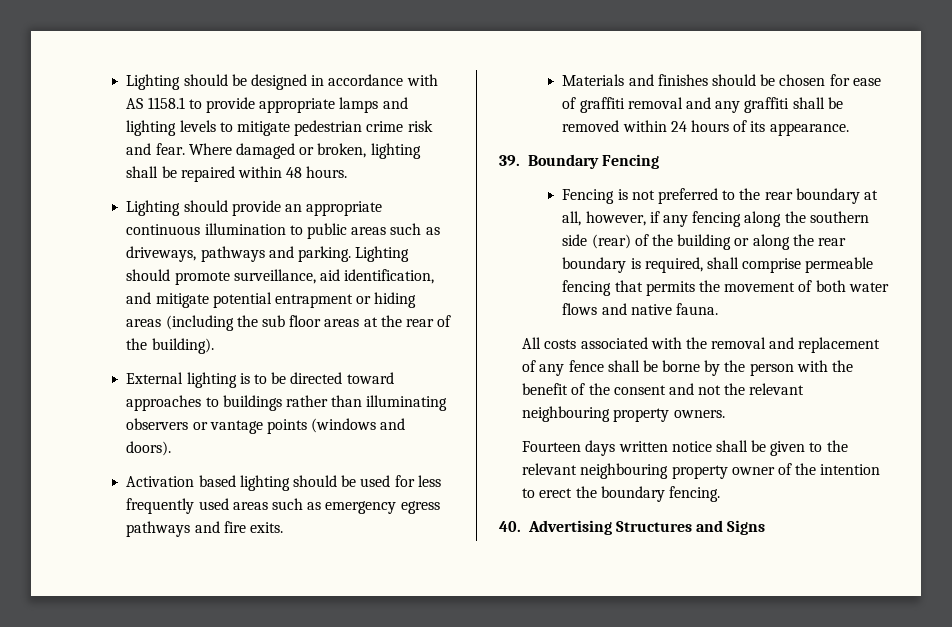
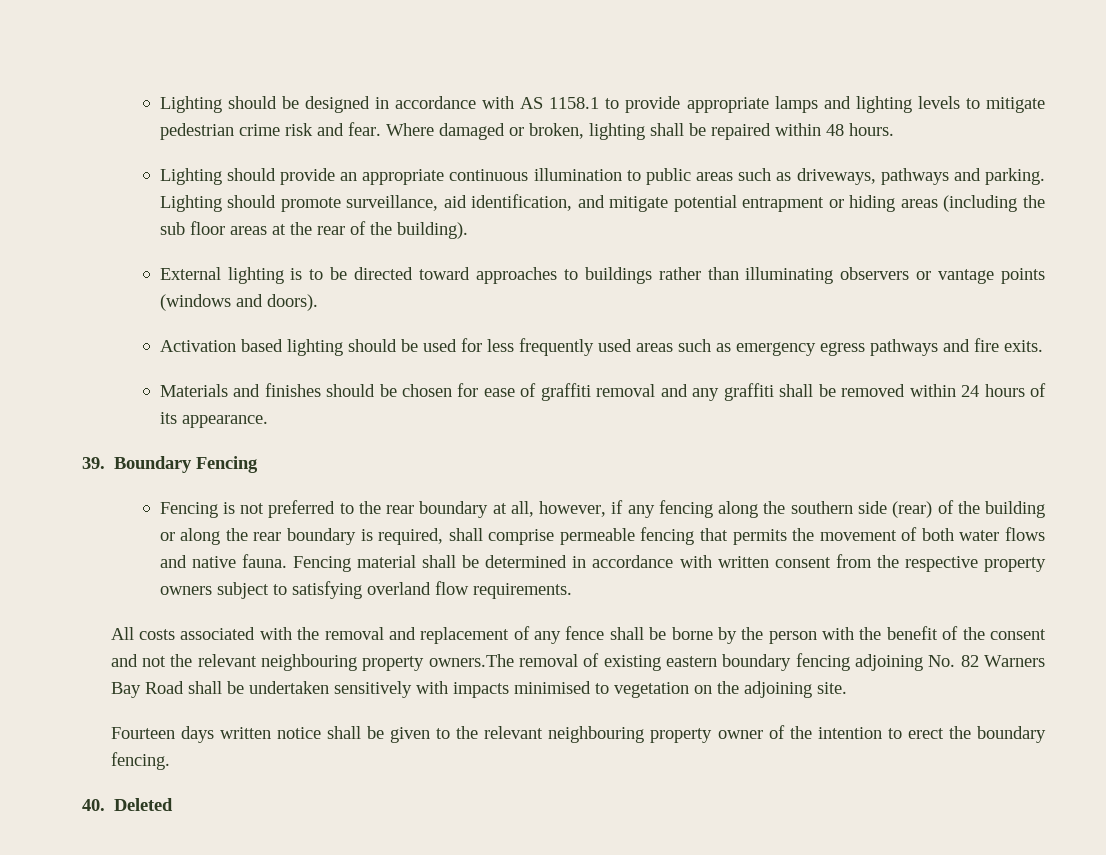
(718, 309) none -> [292,554,1047,572] [159,581,572,599] Fencing material shall be determined in accordance with written consent from the respective property owners subject to satisfying overland flow requirements.
[673,410,725,418] owners. -> [428,653,1046,671] [110,681,847,698] owners.The removal of existing eastern boundary fencing adjoining No. 82 Warners Bay Road shall be undertaken sensitively with impacts minimised to vegetation on the adjoining site.
[527,520,766,535] Advertising Structures and Signs -> [114,798,174,811] Deleted

